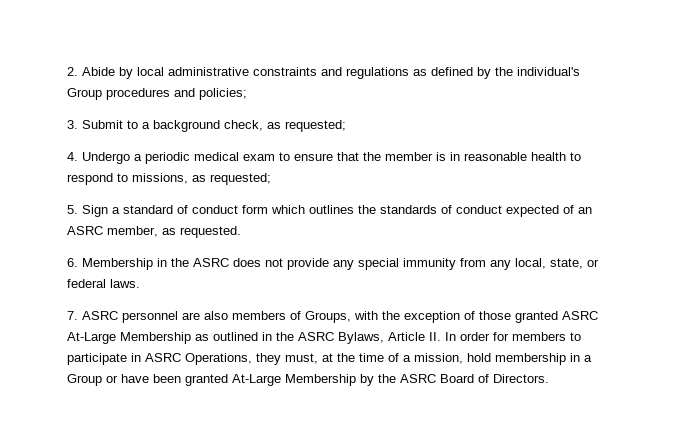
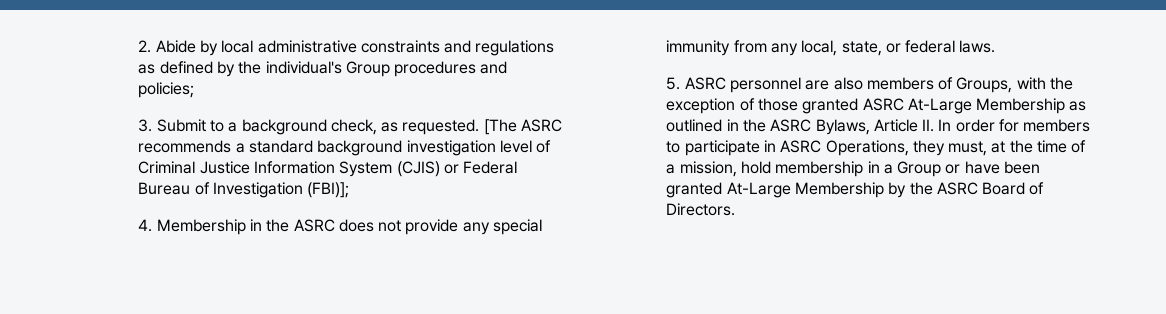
[284,120,346,132] [66,152,581,164] [66,173,271,185] [66,205,592,217] [66,226,241,238] [66,258,78,267] requested; // 4. Undergo a periodic medical exam to ensure that the member is in reasonable health to respond to missions, as requested; // 5. Sign a standard of conduct form which outlines the standards of conduct expected of an ASRC member, as requested. // 6. -> [402,119,563,135] [138,140,552,156] [138,161,518,177] [138,182,350,198] [138,219,153,232] requested. [The ASRC recommends a standard background investigation level of Criminal Justice Information System (CJIS) or Federal Bureau of Investigation (FBI)]; // 4.
[66,311,78,320] 7. -> [666,77,681,90] 5.

